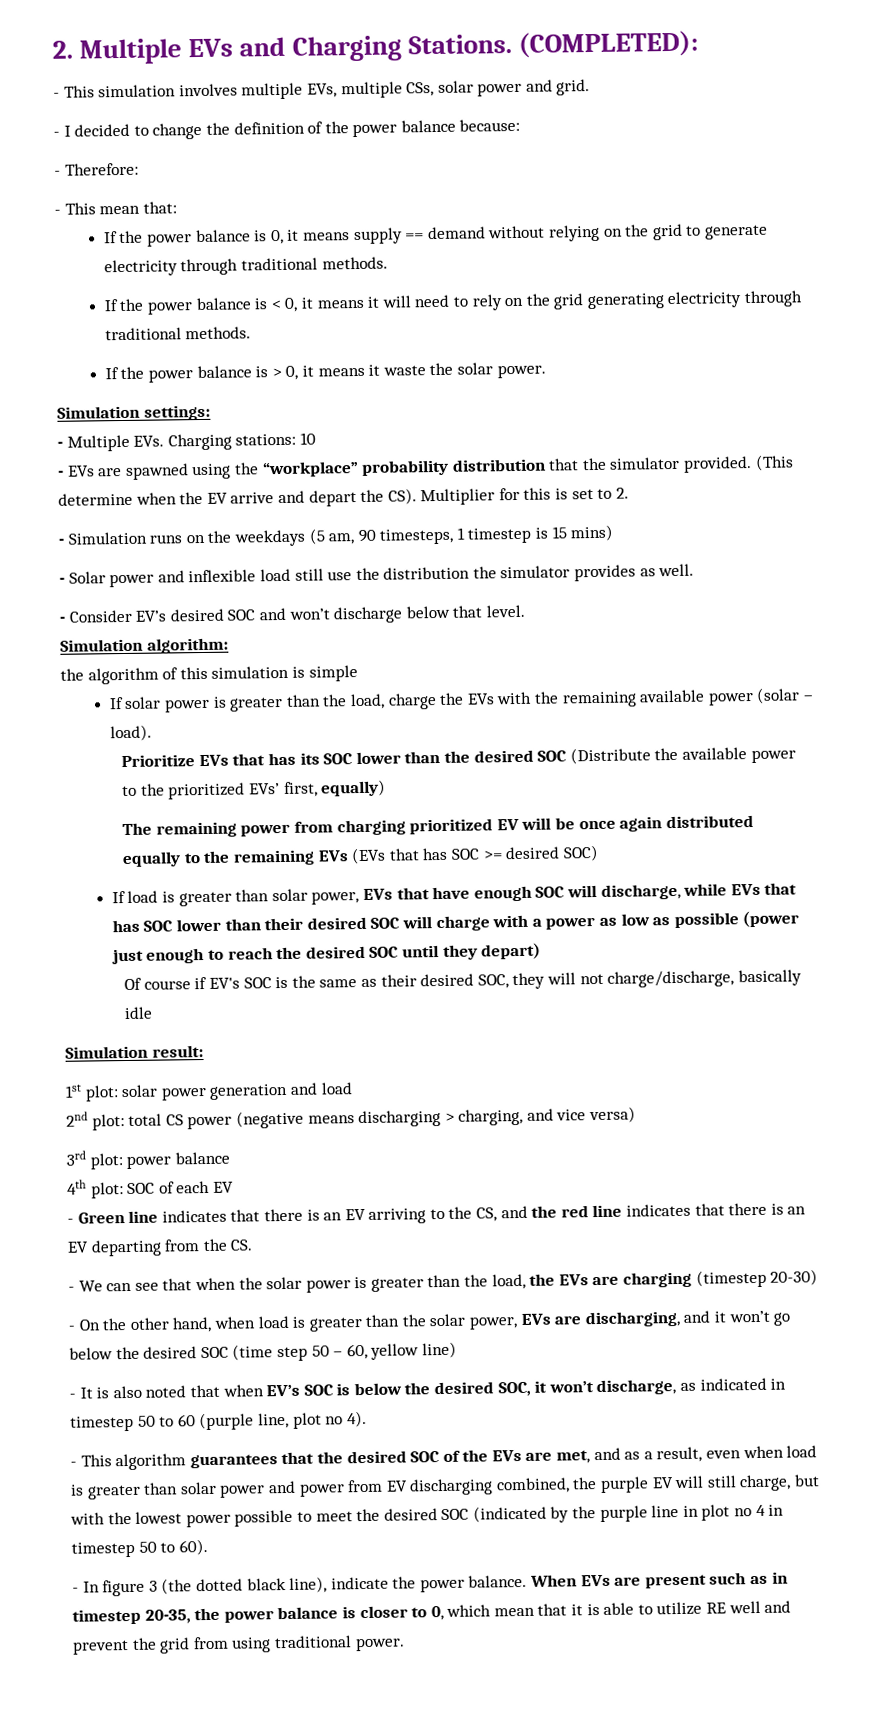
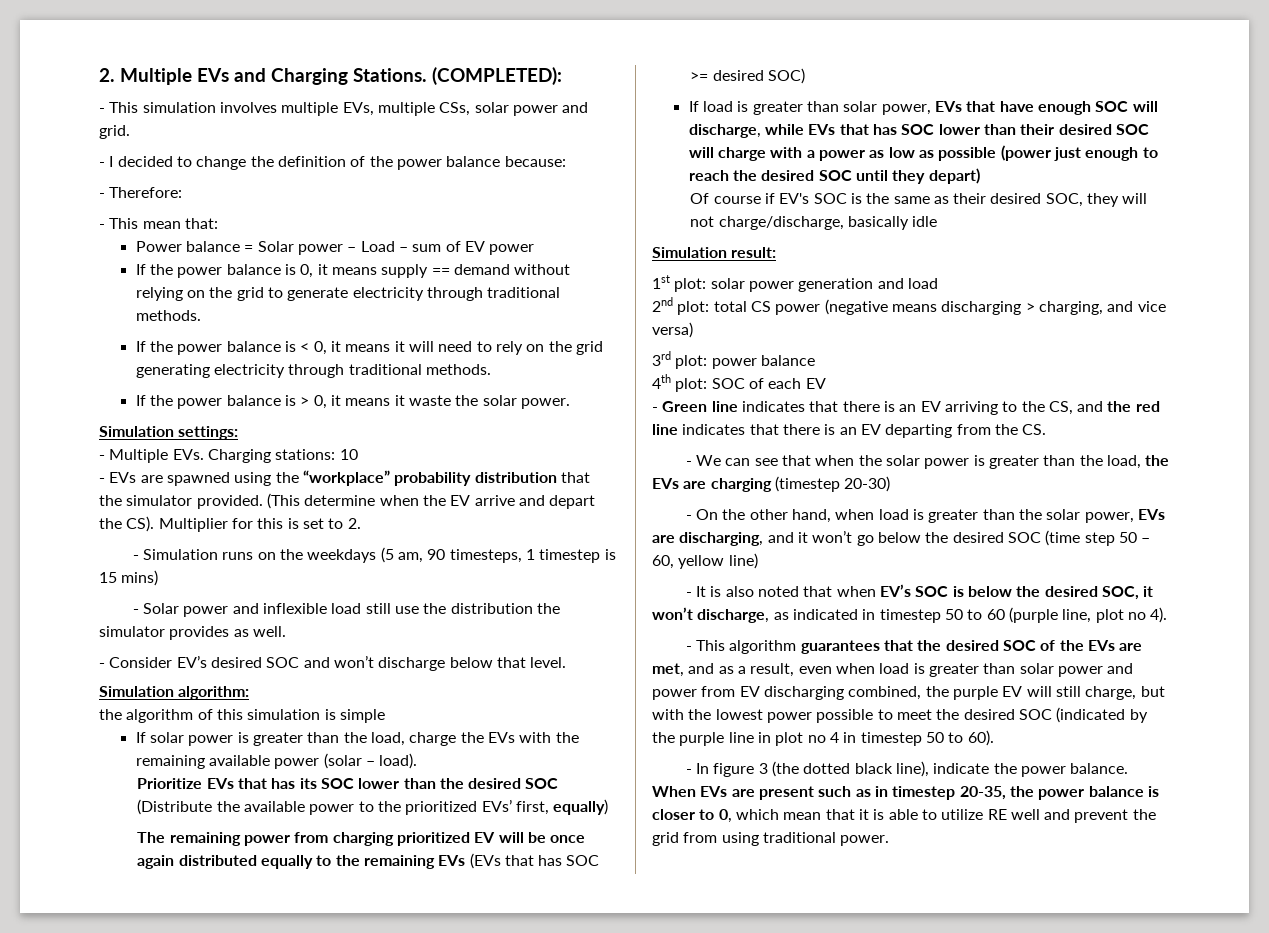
(177, 207) none -> [135,241,535,255] // Power balance = Solar power – Load – sum of EV power

